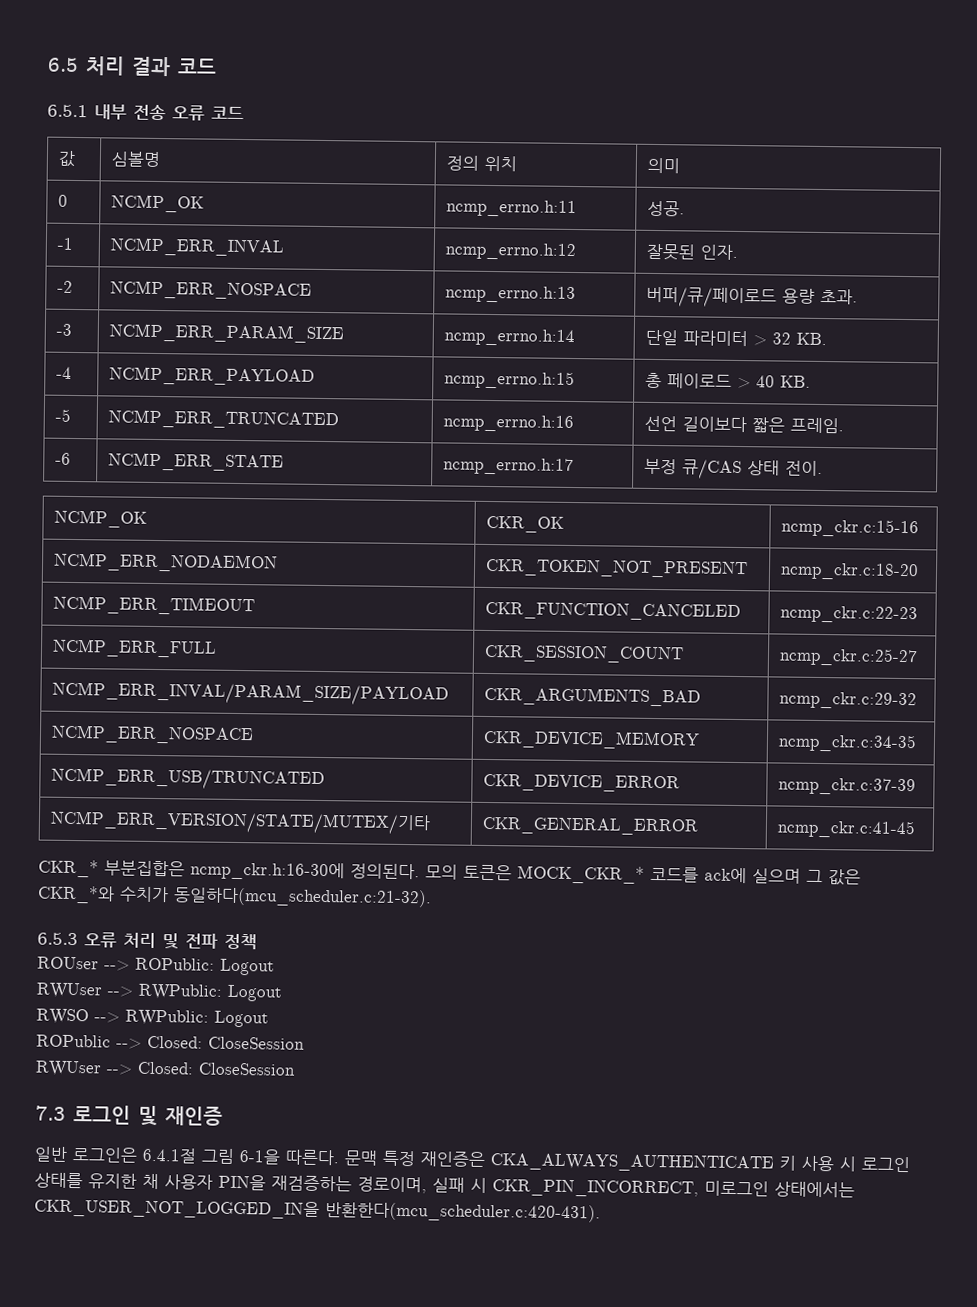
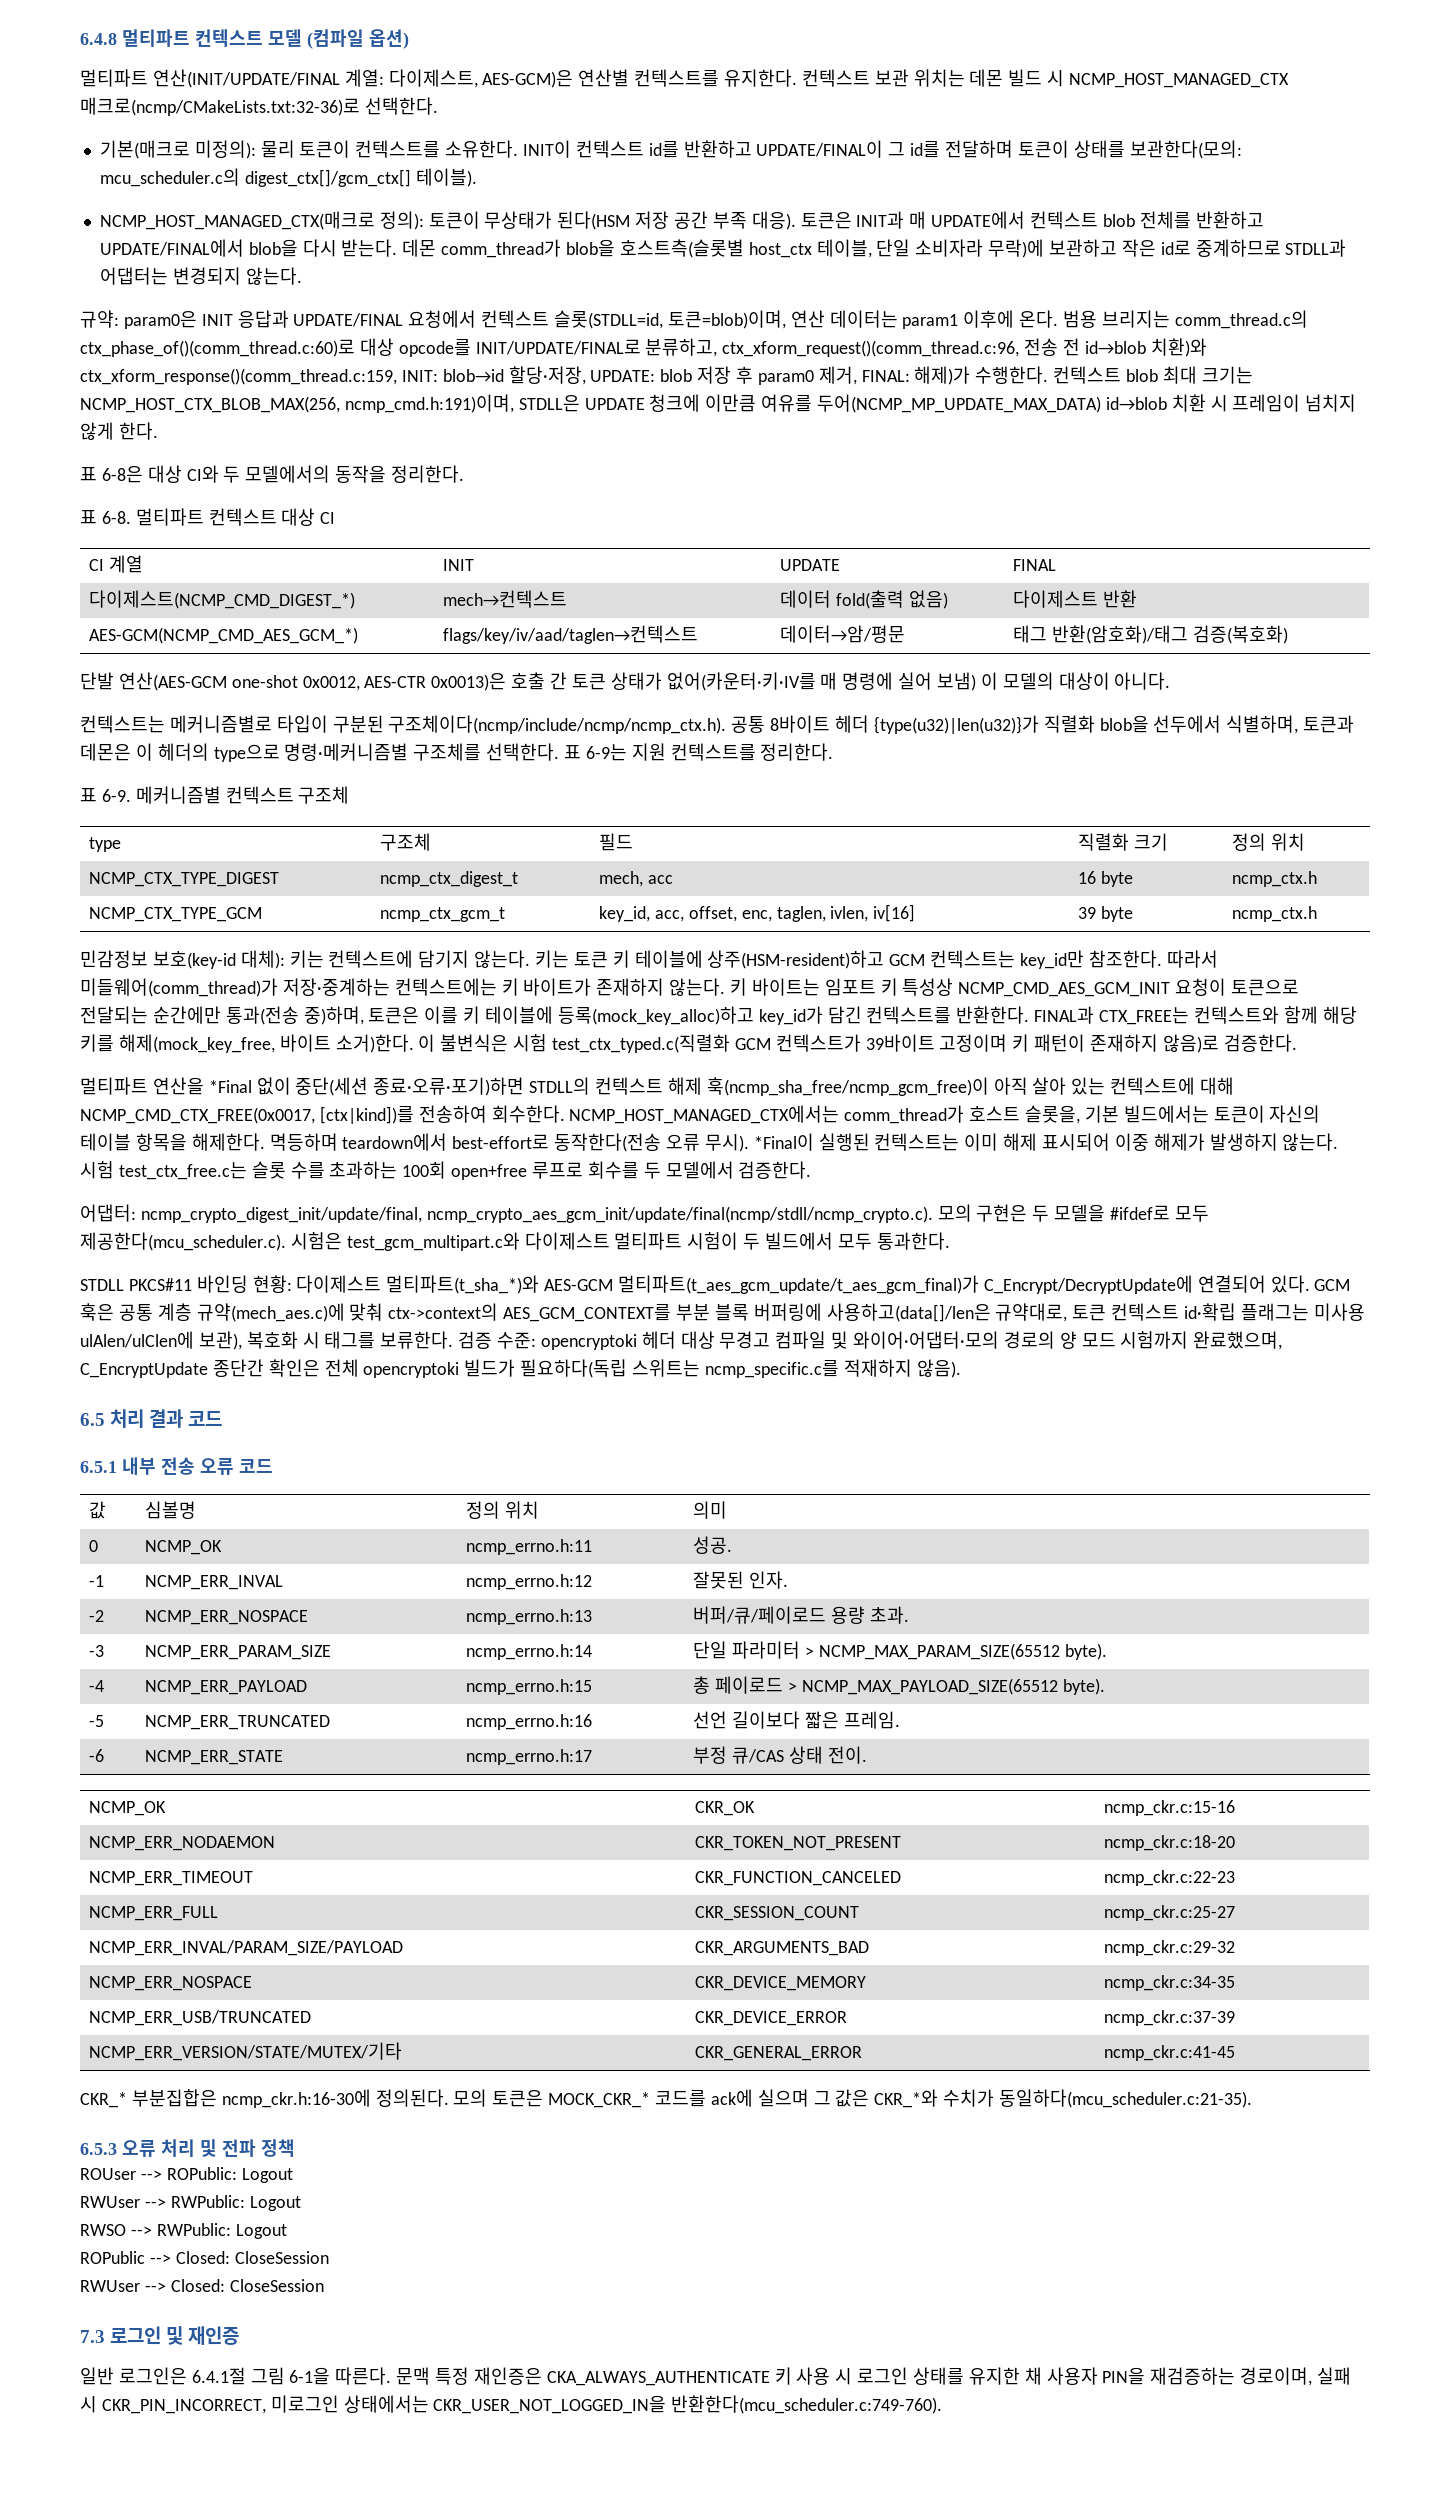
(47, 65) none -> [80,29,409,49] [80,69,1290,88] [80,97,438,116] [99,140,1242,159] [99,168,477,187] [99,211,1264,230] [99,239,1347,258] [99,267,302,285] [80,310,1308,329] [80,338,1207,357] [80,366,1253,385] [80,394,1357,413] [80,422,158,440] [80,465,465,483] [80,508,336,526] [89,555,143,573] [443,559,475,571] [780,559,841,571] [1013,559,1057,571] [89,590,356,609] [443,590,568,608] [780,590,948,609] [1013,590,1137,608] [89,627,359,644] [443,625,699,644] [780,625,906,643] [1013,625,1288,644] [80,672,1171,691] [80,715,1355,734] [80,743,834,762] [80,786,350,804] [89,837,122,852] [380,833,432,851] [599,833,634,851] [1078,833,1168,851] [1232,833,1305,851] [89,872,280,887] [380,871,519,887] [599,871,673,887] [1078,871,1133,887] [1232,871,1318,887] [89,907,263,922] [380,907,506,922] [599,904,916,922] [1078,906,1133,922] [1232,906,1318,922] [80,950,1218,969] [80,978,1300,997] [80,1006,1357,1025] [80,1034,1297,1053] [80,1077,1235,1096] [80,1105,1321,1124] [80,1133,1339,1152] [80,1161,812,1180] [80,1204,1209,1223] [80,1232,950,1251] [80,1275,1351,1294] [80,1303,1365,1322] [80,1331,1283,1350] [80,1359,961,1378] 6.4.8 멀티파트 컨텍스트 모델 (컴파일 옵션) // 멀티파트 연산(INIT/UPDATE/FINAL 계열: 다이제스트, AES-GCM)은 연산별 컨텍스트를 유지한다. 컨텍스트 보관 위치는 데몬 빌드 시 NCMP_HOST_MANAGED_CTX 매크로(ncmp/CMakeLists.txt:32-36)로 선택한다. // 기본(매크로 미정의): 물리 토큰이 컨텍스트를 소유한다. INIT이 컨텍스트 id를 반환하고 UPDATE/FINAL이 그 id를 전달하며 토큰이 상태를 보관한다(모의: mcu_scheduler.c의 digest_ctx[]/gcm_ctx[] 테이블). // NCMP_HOST_MANAGED_CTX(매크로 정의): 토큰이 무상태가 된다(HSM 저장 공간 부족 대응). 토큰은 INIT과 매 UPDATE에서 컨텍스트 blob 전체를 반환하고 UPDATE/FINAL에서 blob을 다시 받는다. 데몬 comm_thread가 blob을 호스트측(슬롯별 host_ctx 테이블, 단일 소비자라 무락)에 보관하고 작은 id로 중계하므로 STDLL과 어댑터는 변경되지 않는다. // 규약: param0은 INIT 응답과 UPDATE/FINAL 요청에서 컨텍스트 슬롯(STDLL=id, 토큰=blob)이며, 연산 데이터는 param1 이후에 온다. 범용 브리지는 comm_thread.c의 ctx_phase_of()(comm_thread.c:60)로 대상 opcode를 INIT/UPDATE/FINAL로 분류하고, ctx_xform_request()(comm_thread.c:96, 전송 전 id→blob 치환)와 ctx_xform_response()(comm_thread.c:159, INIT: blob→id 할당·저장, UPDATE: blob 저장 후 param0 제거, FINAL: 해제)가 수행한다. 컨텍스트 blob 최대 크기는 NCMP_HOST_CTX_BLOB_MAX(256, ncmp_cmd.h:191)이며, STDLL은 UPDATE 청크에 이만큼 여유를 두어(NCMP_MP_UPDATE_MAX_DATA) id→blob 치환 시 프레임이 넘치지 않게 한다. // 표 6-8은 대상 CI와 두 모델에서의 동작을 정리한다. // 표 6-8. 멀티파트 컨텍스트 대상 CI // CI 계열 | INIT | UPDATE | FINAL // 다이제스트(NCMP_CMD_DIGEST_*) | mech→컨텍스트 | 데이터 fold(출력 없음) | 다이제스트 반환 // AES-GCM(NCMP_CMD_AES_GCM_*) | flags/key/iv/aad/taglen→컨텍스트 | 데이터→암/평문 | 태그 반환(암호화)/태그 검증(복호화) // 단발 연산(AES-GCM one-shot 0x0012, AES-CTR 0x0013)은 호출 간 토큰 상태가 없어(카운터·키·IV를 매 명령에 실어 보냄) 이 모델의 대상이 아니다. // 컨텍스트는 메커니즘별로 타입이 구분된 구조체이다(ncmp/include/ncmp/ncmp_ctx.h). 공통 8바이트 헤더 {type(u32)|len(u32)}가 직렬화 blob을 선두에서 식별하며, 토큰과 데몬은 이 헤더의 type으로 명령·메커니즘별 구조체를 선택한다. 표 6-9는 지원 컨텍스트를 정리한다. // 표 6-9. 메커니즘별 컨텍스트 구조체 // type | 구조체 | 필드 | 직렬화 크기 | 정의 위치 // NCMP_CTX_TYPE_DIGEST | ncmp_ctx_digest_t | mech, acc | 16 byte | ncmp_ctx.h // NCMP_CTX_TYPE_GCM | ncmp_ctx_gcm_t | key_id, acc, offset, enc, taglen, ivlen, iv[16] | 39 byte | ncmp_ctx.h // 민감정보 보호(key-id 대체): 키는 컨텍스트에 담기지 않는다. 키는 토큰 키 테이블에 상주(HSM-resident)하고 GCM 컨텍스트는 key_id만 참조한다. 따라서 미들웨어(comm_thread)가 저장·중계하는 컨텍스트에는 키 바이트가 존재하지 않는다. 키 바이트는 임포트 키 특성상 NCMP_CMD_AES_GCM_INIT 요청이 토큰으로 전달되는 순간에만 통과(전송 중)하며, 토큰은 이를 키 테이블에 등록(mock_key_alloc)하고 key_id가 담긴 컨텍스트를 반환한다. FINAL과 CTX_FREE는 컨텍스트와 함께 해당 키를 해제(mock_key_free, 바이트 소거)한다. 이 불변식은 시험 test_ctx_typed.c(직렬화 GCM 컨텍스트가 39바이트 고정이며 키 패턴이 존재하지 않음)로 검증한다. // 멀티파트 연산을 *Final 없이 중단(세션 종료·오류·포기)하면 STDLL의 컨텍스트 해제 훅(ncmp_sha_free/ncmp_gcm_free)이 아직 살아 있는 컨텍스트에 대해 NCMP_CMD_CTX_FREE(0x0017, [ctx|kind])를 전송하여 회수한다. NCMP_HOST_MANAGED_CTX에서는 comm_thread가 호스트 슬롯을, 기본 빌드에서는 토큰이 자신의 테이블 항목을 해제한다. 멱등하며 teardown에서 best-effort로 동작한다(전송 오류 무시). *Final이 실행된 컨텍스트는 이미 해제 표시되어 이중 해제가 발생하지 않는다. 시험 test_ctx_free.c는 슬롯 수를 초과하는 100회 open+free 루프로 회수를 두 모델에서 검증한다. // 어댑터: ncmp_crypto_digest_init/update/final, ncmp_crypto_aes_gcm_init/update/final(ncmp/stdll/ncmp_crypto.c). 모의 구현은 두 모델을 #ifdef로 모두 제공한다(mcu_scheduler.c). 시험은 test_gcm_multipart.c와 다이제스트 멀티파트 시험이 두 빌드에서 모두 통과한다. // STDLL PKCS#11 바인딩 현황: 다이제스트 멀티파트(t_sha_*)와 AES-GCM 멀티파트(t_aes_gcm_update/t_aes_gcm_final)가 C_Encrypt/DecryptUpdate에 연결되어 있다. GCM 훅은 공통 계층 규약(mech_aes.c)에 맞춰 ctx->context의 AES_GCM_CONTEXT를 부분 블록 버퍼링에 사용하고(data[]/len은 규약대로, 토큰 컨텍스트 id·확립 플래그는 미사용 ulAlen/ulClen에 보관), 복호화 시 태그를 보류한다. 검증 수준: opencryptoki 헤더 대상 무경고 컴파일 및 와이어·어댑터·모의 경로의 양 모드 시험까지 완료했으며, C_EncryptUpdate 종단간 확인은 전체 opencryptoki 빌드가 필요하다(독립 스위트는 ncmp_specific.c를 적재하지 않음). //
[772,332,828,346] 32 KB. -> [818,1643,1107,1660] NCMP_MAX_PARAM_SIZE(65512 byte).
[756,375,812,388] 40 KB. -> [801,1678,1105,1695] NCMP_MAX_PAYLOAD_SIZE(65512 byte).
[173,887,432,908] 동일하다(mcu_scheduler.c:21-32). -> [999,2089,1253,2108] 동일하다(mcu_scheduler.c:21-35).
[325,1202,601,1223] 반환한다(mcu_scheduler.c:420-431). -> [671,2395,943,2414] 반환한다(mcu_scheduler.c:749-760).

